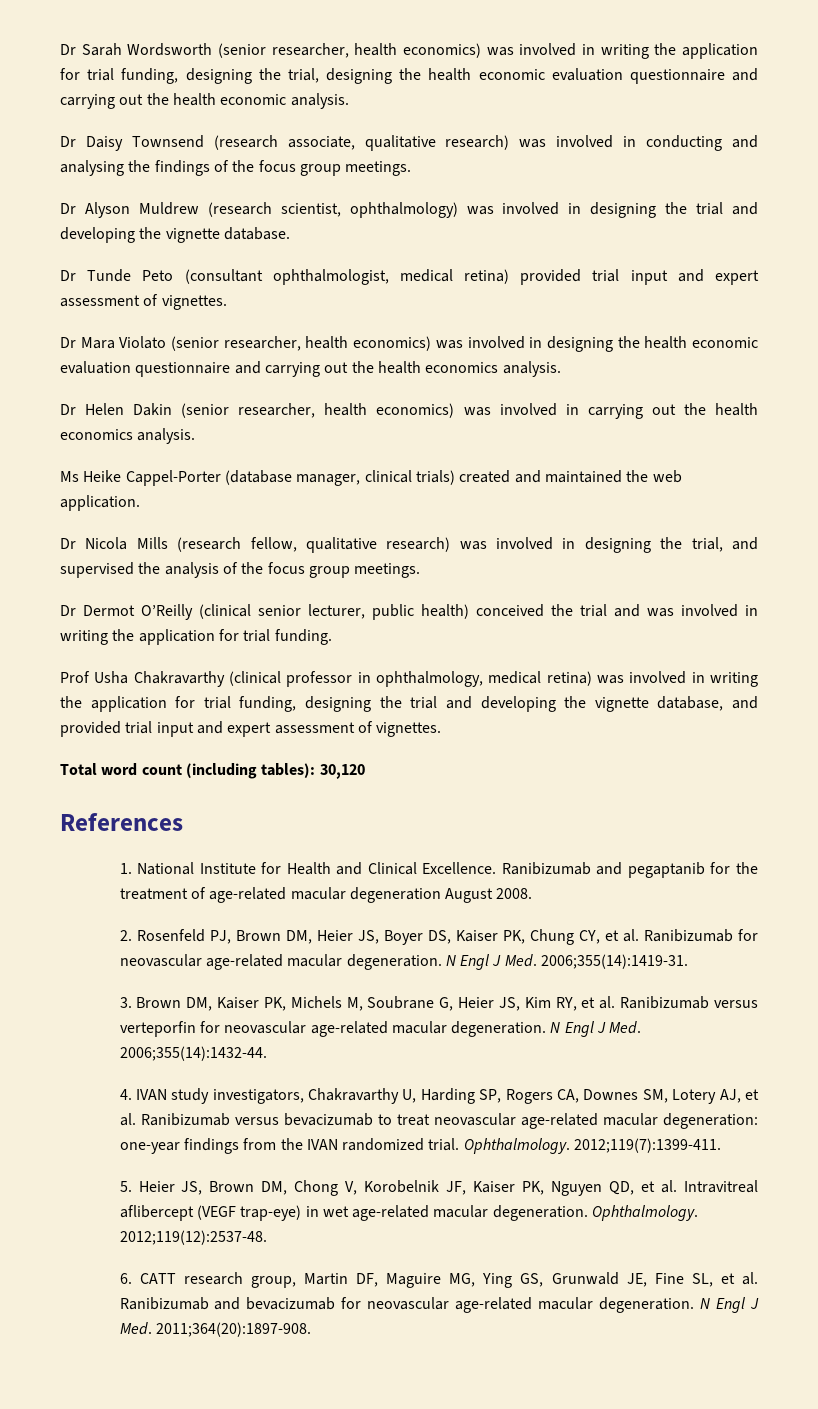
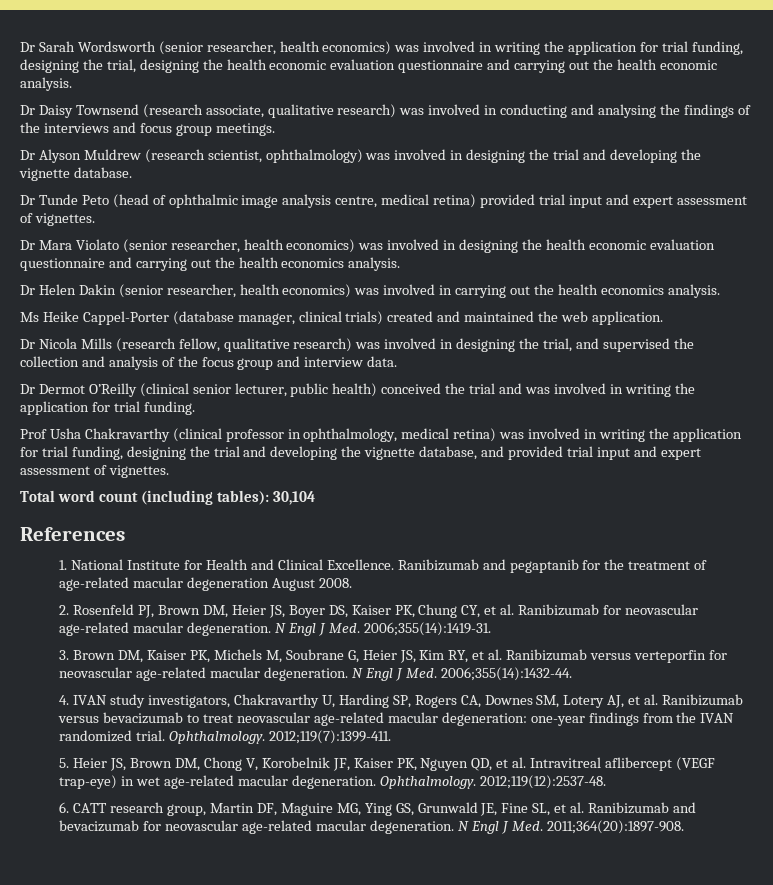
(255, 166) none -> [43,122,136,133] interviews and
[184,269,389,285] (consultant ophthalmologist, -> [112,194,378,208] (head of ophthalmic image analysis centre,
(161, 568) none -> [20,356,105,367] collection and
[354,563,421,578] meetings. -> [277,356,398,367] and interview data.
[319,764,365,779] 30,120 -> [272,491,315,505] 30,104

